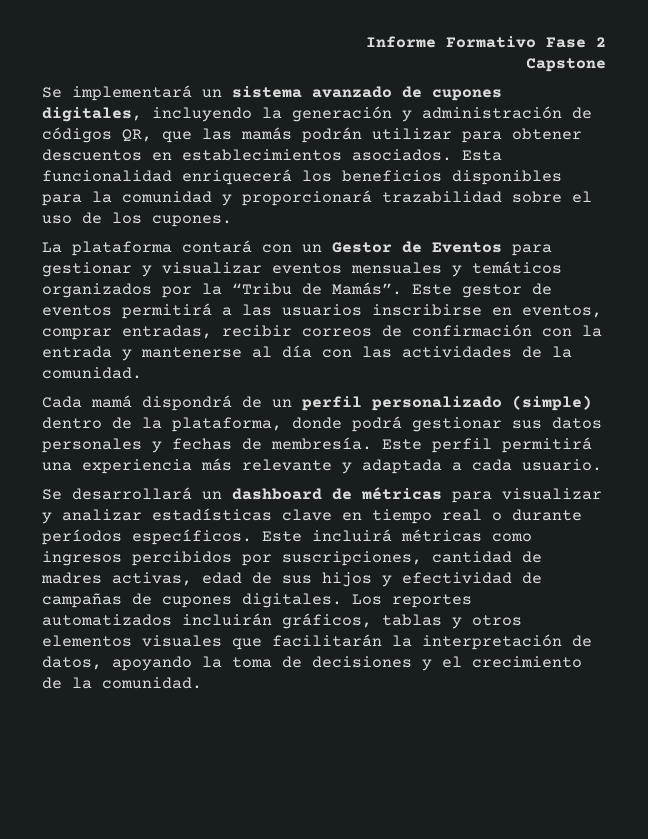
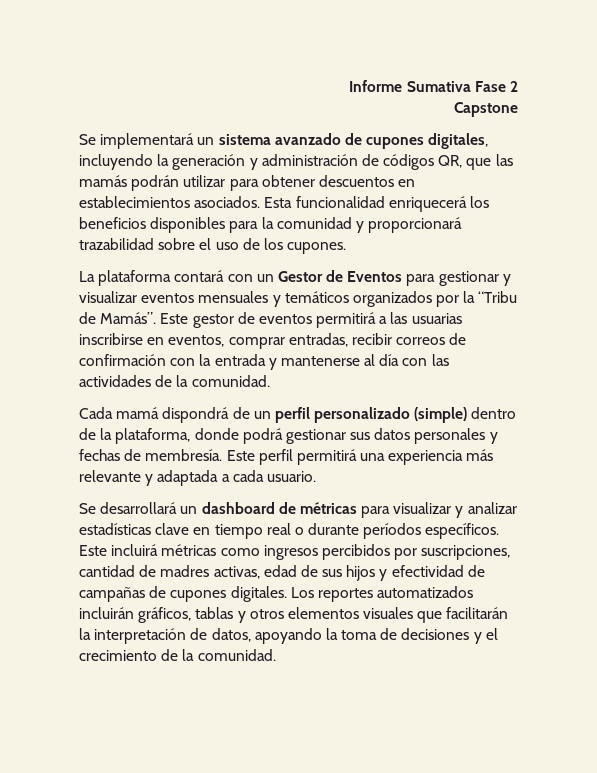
[446,36,536,48] Formativo -> [406,81,471,92] Sumativa
[282,304,362,316] usuarios -> [411,313,462,324] usuarias

